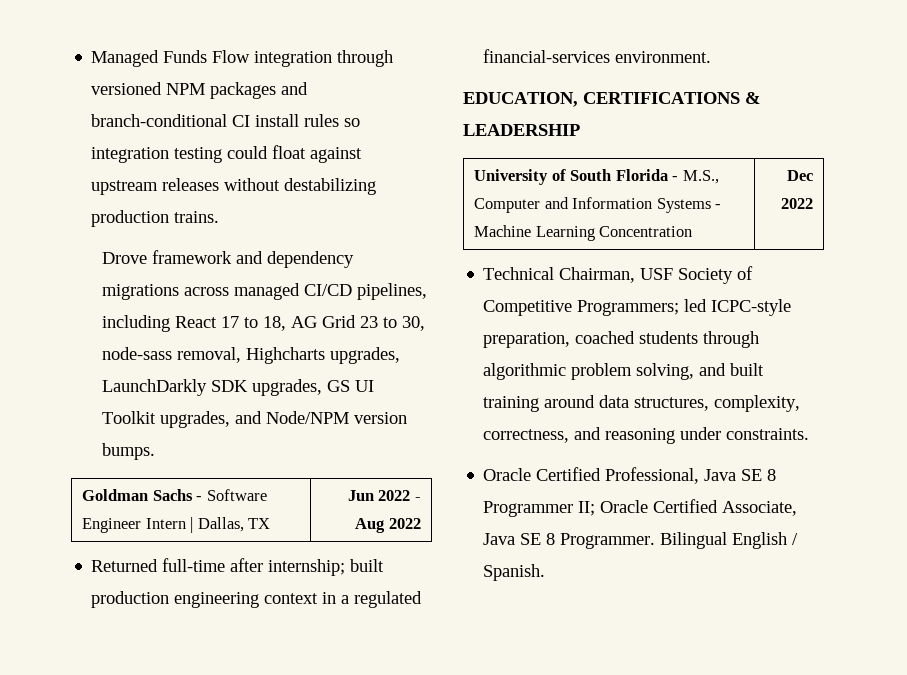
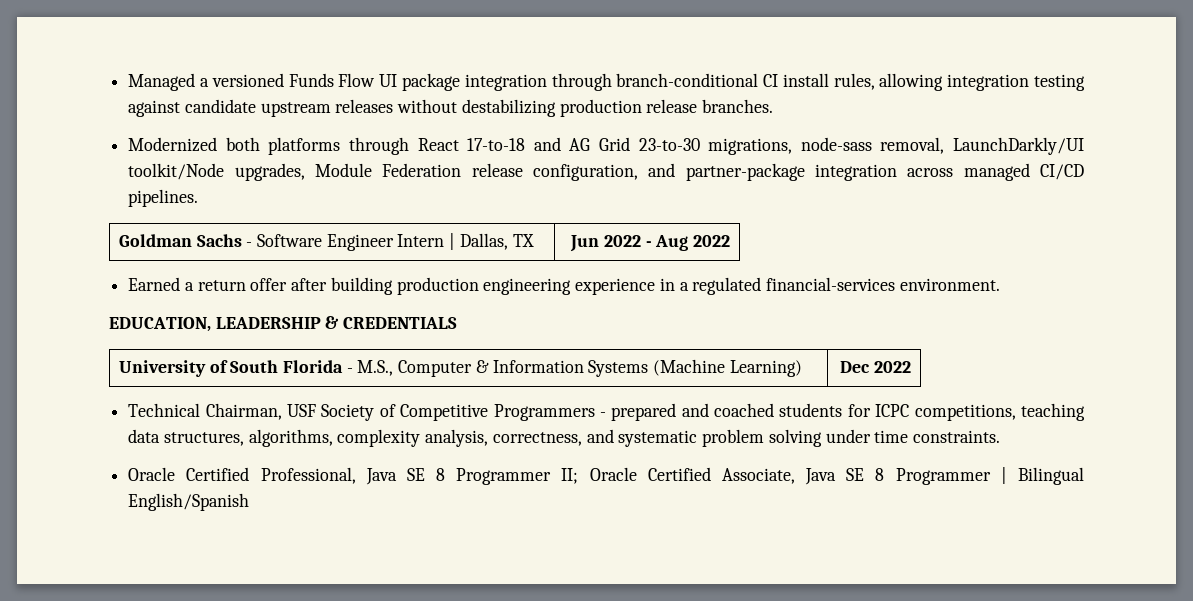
[163,50,394,67] [91,82,309,99] [91,114,361,127] [91,145,363,163] Funds Flow integration through versioned NPM packages and branch-conditional CI install rules so integration testing could float against -> [200,73,1085,91] [128,99,256,117] a versioned Funds Flow UI package integration through branch-conditional CI install rules, allowing integration testing against candidate
[174,211,220,223] [102,250,355,268] [102,283,428,300] [102,315,426,332] [102,347,401,364] [102,379,375,396] [102,411,408,428] [102,443,156,460] trains. // Drove framework and dependency migrations across managed CI/CD pipelines, including React 17 to 18, AG Grid 23 to 30, node-sass removal, Highcharts upgrades, LaunchDarkly SDK upgrades, GS UI Toolkit upgrades, and Node/NPM version bumps. -> [646,99,774,113] [128,137,1084,155] [128,163,1084,181] [128,189,199,207] release branches. // Modernized both platforms through React 17-to-18 and AG Grid 23-to-30 migrations, node-sass removal, LaunchDarkly/UI toolkit/Node upgrades, Module Federation release configuration, and partner-package integration across managed CI/CD pipelines.
[91,558,385,576] Returned full-time after internship; built -> [128,277,393,295] Earned a return offer after building
[264,593,319,604] context -> [575,278,656,295] experience
[583,92,760,104] [463,124,580,136] CERTIFICATIONS & LEADERSHIP -> [215,316,458,329] LEADERSHIP & CREDENTIALS
[544,197,569,209] and -> [475,360,489,373] &
[715,204,722,209] [474,225,693,241] - Machine Learning Concentration -> [653,359,802,377] (Machine Learning)
[577,299,792,316] [483,331,760,348] [483,363,765,380] [483,395,801,412] [483,427,722,444] Programmers; led ICPC-style preparation, coached students through algorithmic problem solving, and built training around data structures, complexity, correctness, and reasoning under -> [493,403,1085,421] [128,429,909,447] Programmers - prepared and coached students for ICPC competitions, teaching data structures, algorithms, complexity analysis, correctness, and systematic problem solving under time
[560,532,799,549] [483,564,546,581] Programmer. Bilingual English / Spanish. -> [895,467,1084,485] [128,493,250,511] Programmer | Bilingual English/Spanish

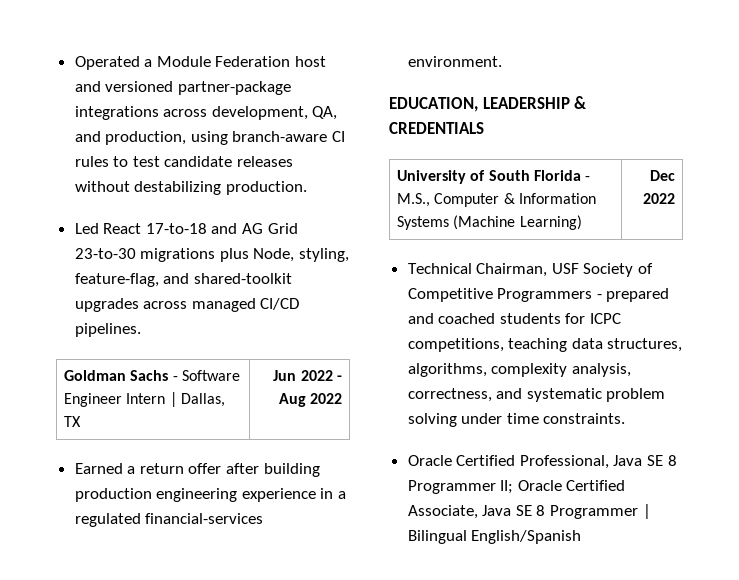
[128,73,1085,91] [128,99,774,117] [128,137,410,155] Managed a versioned Funds Flow UI package integration through branch-conditional CI install rules, allowing integration testing against candidate upstream releases without destabilizing production release branches. // Modernized both platforms through -> [74,56,327,70] [74,81,291,95] [74,106,338,120] [74,131,346,145] [74,156,294,167] [74,181,307,195] [74,223,99,234] Operated a Module Federation host and versioned partner-package integrations across development, QA, and production, using branch-aware CI rules to test candidate releases without destabilizing production. // Led
[708,137,1084,155] [128,163,897,181] migrations, node-sass removal, LaunchDarkly/UI toolkit/Node upgrades, Module Federation release configuration, and partner-package integration -> [140,248,350,262] [74,273,292,287] [74,298,139,312] migrations plus Node, styling, feature-flag, and shared-toolkit upgrades

